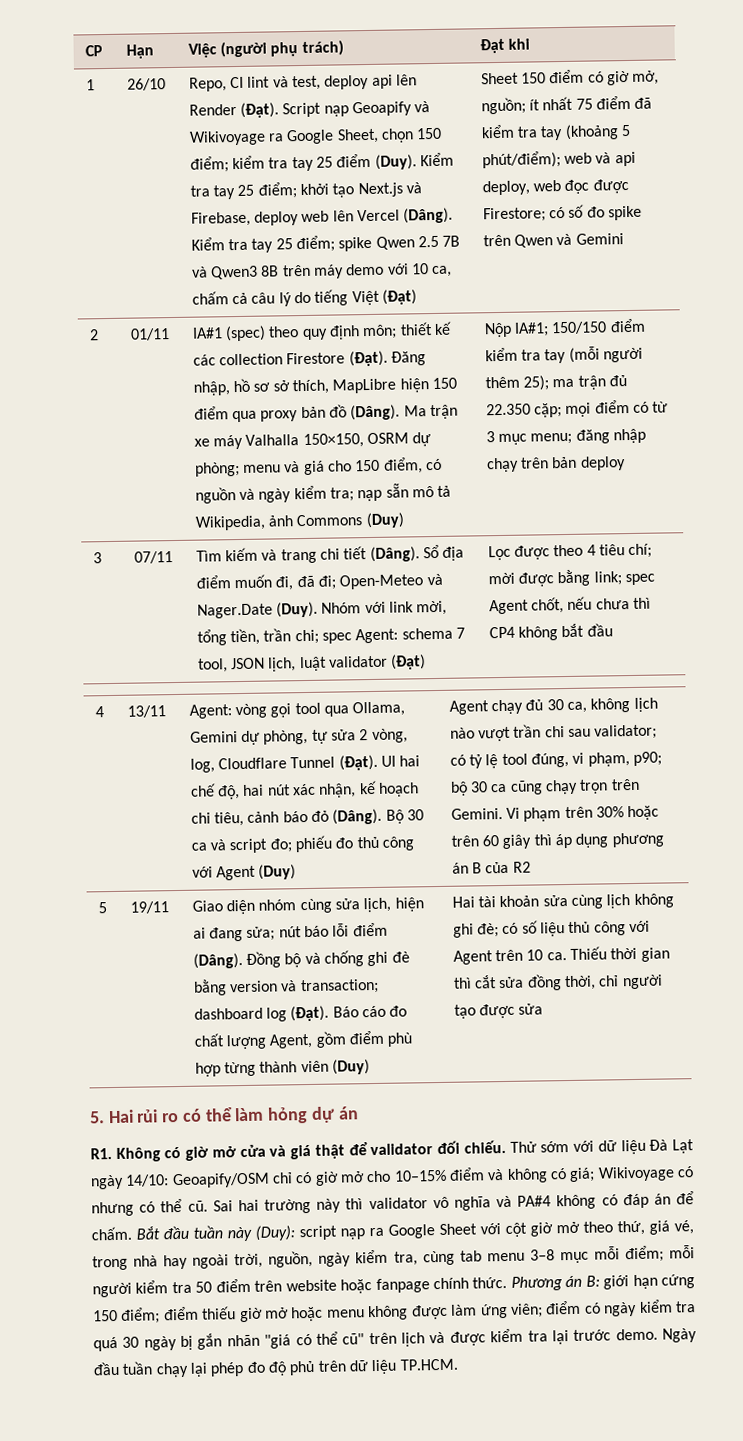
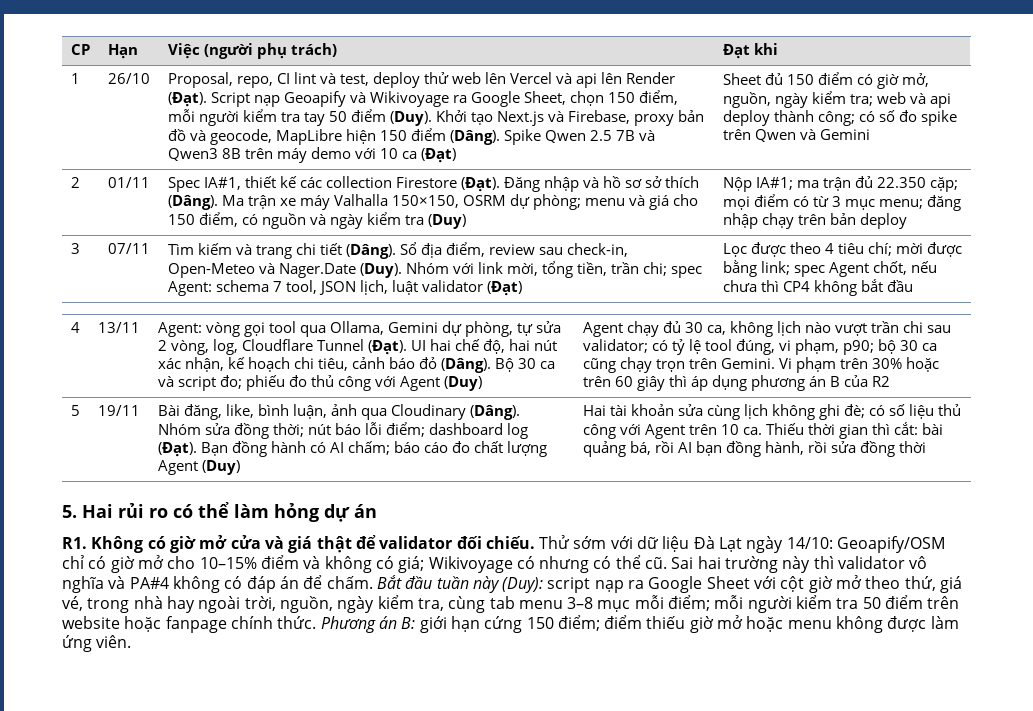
[188,77,227,92] Repo, -> [167,72,273,88] Proposal, repo,
(370, 82) none -> [423,72,572,84] thử web lên Vercel và
[189,155,333,173] điểm; kiểm tra tay 25 -> [638,90,678,105] [167,109,347,126] điểm, mỗi người kiểm tra tay 50
[419,152,454,167] [189,182,422,200] [190,207,454,227] [190,235,373,253] Kiểm tra tay 25 điểm; khởi tạo Next.js và Firebase, deploy web lên Vercel (Dâng). Kiểm tra tay 25 điểm; spike -> [435,110,704,126] [167,128,541,145] Khởi tạo Next.js và Firebase, proxy bản đồ và geocode, MapLibre hiện 150 điểm (Dâng). Spike
[432,265,453,278] [191,289,380,307] ca, chấm cả câu lý do tiếng Việt -> [401,151,417,159] ca
(519, 78) none -> [764,73,783,85] đủ
[480,95,653,115] [480,124,631,141] [481,151,636,169] [481,178,629,196] [482,207,546,223] nguồn; ít nhất 75 điểm đã kiểm tra tay (khoảng 5 phút/điểm); web và api deploy, web đọc được Firestore; -> [722,91,951,108] [722,110,855,126] nguồn, ngày kiểm tra; web và api deploy thành công;
[191,324,398,342] IA#1 (spec) theo quy định môn; -> [167,177,241,192] Spec IA#1,
[192,381,230,396] nhập, -> [543,176,599,192] nhập và
[291,377,457,395] [193,404,347,423] thích, MapLibre hiện 150 điểm qua proxy bản đồ -> [664,176,699,188] thích
[329,483,452,502] [194,512,405,531] [483,318,646,338] [484,346,643,364] [484,375,549,391] tra; nạp sẵn mô tả Wikipedia, ảnh Commons (Duy) | Nộp IA#1; 150/150 điểm kiểm tra tay (mỗi người thêm 25); -> [404,214,466,229] [722,177,793,192] tra (Duy) | Nộp IA#1;
[195,574,336,591] điểm muốn đi, đã đi; -> [445,242,628,257] điểm, review sau check-in,
[191,897,424,915] [192,922,388,942] [192,950,410,969] [192,978,379,996] [193,1005,408,1022] [193,1030,414,1050] [194,1060,329,1077] Giao diện nhóm cùng sửa lịch, hiện ai đang sửa; nút báo lỗi điểm (Dâng). Đồng bộ và chống ghi đè bằng version và transaction; dashboard log (Đạt). Báo cáo đo chất lượng Agent, gồm điểm phù hợp từng thành viên -> [157,404,520,420] [157,422,528,439] [157,441,547,457] [157,460,198,475] Bài đăng, like, bình luận, ảnh qua Cloudinary (Dâng). Nhóm sửa đồng thời; nút báo lỗi điểm; dashboard log (Đạt). Bạn đồng hành có AI chấm; báo cáo đo chất lượng Agent
[473,974,663,991] [453,1003,544,1019] cắt sửa đồng thời, chỉ người tạo được sửa -> [893,422,943,435] [582,441,926,457] cắt: bài quảng bá, rồi AI bạn đồng hành, rồi sửa đồng thời
[509,1299,697,1318] [93,1328,697,1352] [93,1358,458,1378] viên; điểm có ngày kiểm tra quá 30 ngày bị gắn nhãn "giá có thể cũ" trên lịch và được kiểm tra lại trước demo. Ngày đầu tuần chạy lại phép đo độ phủ trên dữ liệu TP.HCM. -> [96,635,132,648] viên.

